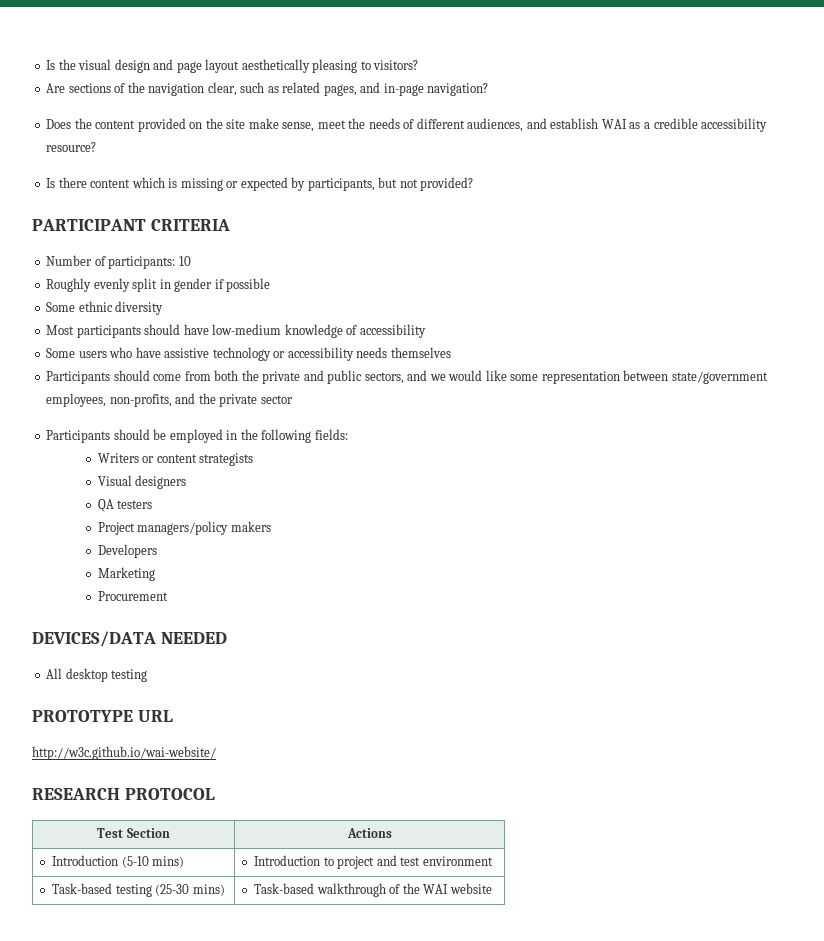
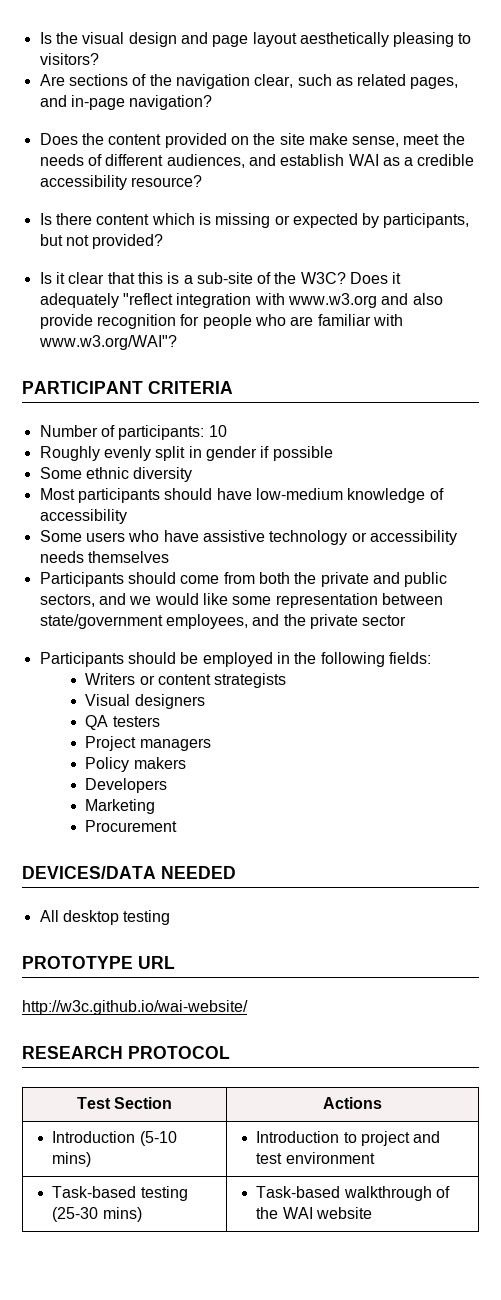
(474, 184) none -> [39,272,402,284] [39,293,443,308] [39,314,403,329] [38,335,177,350] // Is it clear that this is a sub-site of the W3C? Does it adequately "reflect integration with www.w3.org and also provide recognition for people who are familiar with www.w3.org/WAI"?
[109,394,172,407] non-profits, -> (248, 621) none
[137,521,229,535] managers/policy -> [139,738,211,751] [85,757,130,772] managers // Policy

